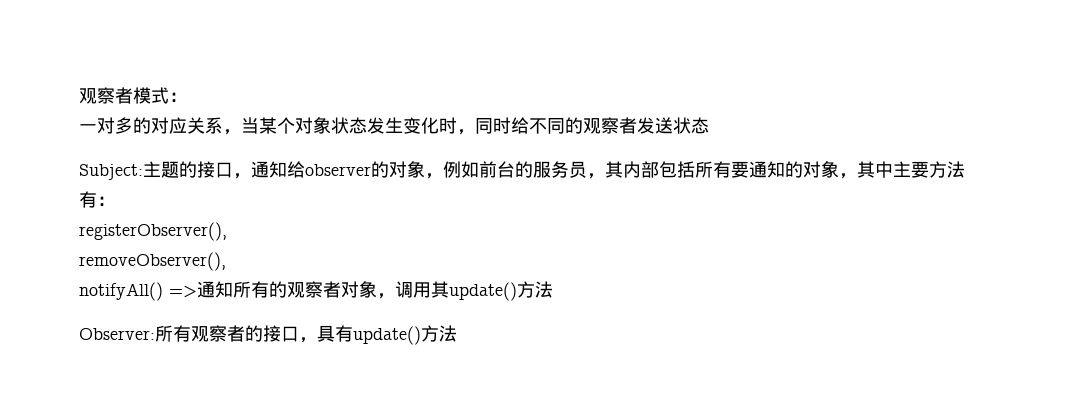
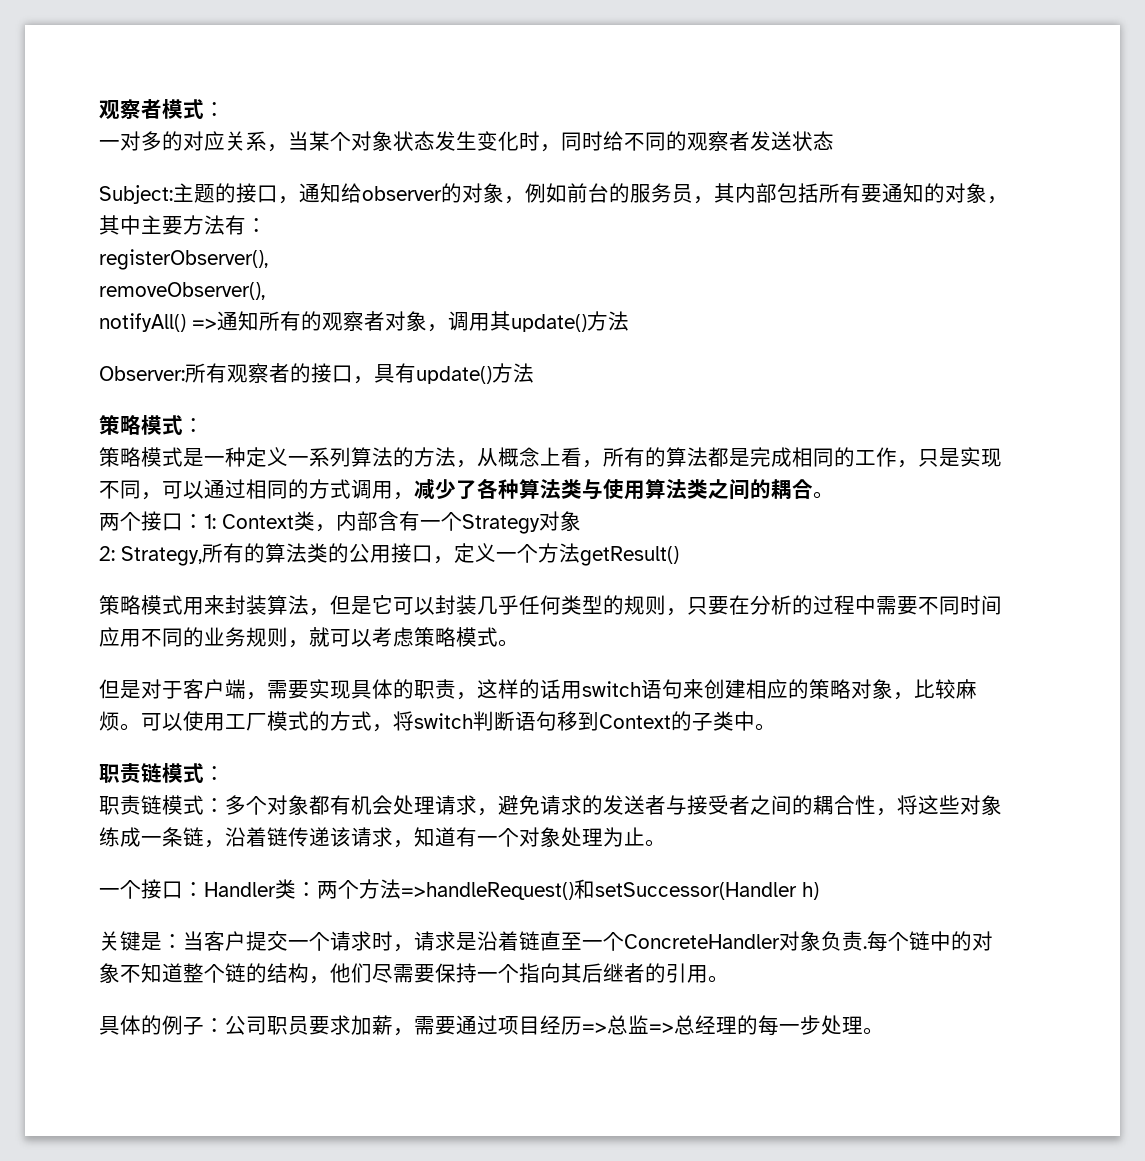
(457, 333) none -> [99,414,204,435] [99,447,1002,468] [99,478,834,500] [99,511,581,534] [99,543,679,566] [99,595,1002,616] [99,627,519,648] [99,679,977,700] [99,711,776,732] [99,763,225,784] [99,795,1002,816] [99,827,666,848] [99,879,819,900] [99,931,993,952] [99,963,729,984] [99,1015,884,1036] // 策略模式： // 策略模式是一种定义一系列算法的方法，从概念上看，所有的算法都是完成相同的工作，只是实现不同，可以通过相同的方式调用，减少了各种算法类与使用算法类之间的耦合。 // 两个接口：1: Context类，内部含有一个Strategy对象 // 2: Strategy,所有的算法类的公用接口，定义一个方法getResult() // 策略模式用来封装算法，但是它可以封装几乎任何类型的规则，只要在分析的过程中需要不同时间应用不同的业务规则，就可以考虑策略模式。 // 但是对于客户端，需要实现具体的职责，这样的话用switch语句来创建相应的策略对象，比较麻烦。可以使用工厂模式的方式，将switch判断语句移到Context的子类中。 // 职责链模式： // 职责链模式：多个对象都有机会处理请求，避免请求的发送者与接受者之间的耦合性，将这些对象练成一条链，沿着链传递该请求，知道有一个对象处理为止。 // 一个接口：Handler类：两个方法=>handleRequest()和setSuccessor(Handler h) // 关键是：当客户提交一个请求时，请求是沿着链直至一个ConcreteHandler对象负责.每个链中的对象不知道整个链的结构，他们尽需要保持一个指向其后继者的引用。 // 具体的例子：公司职员要求加薪，需要通过项目经历=>总监=>总经理的每一步处理。

